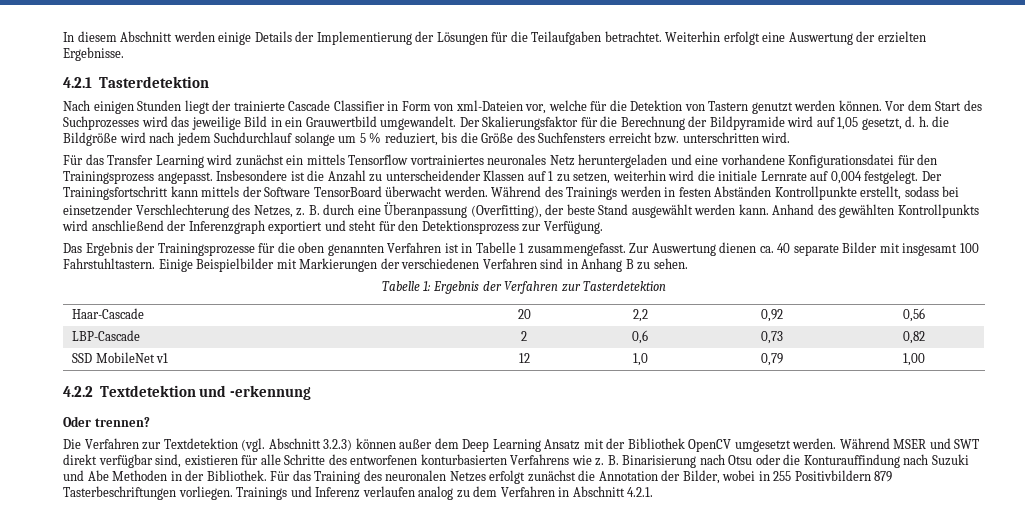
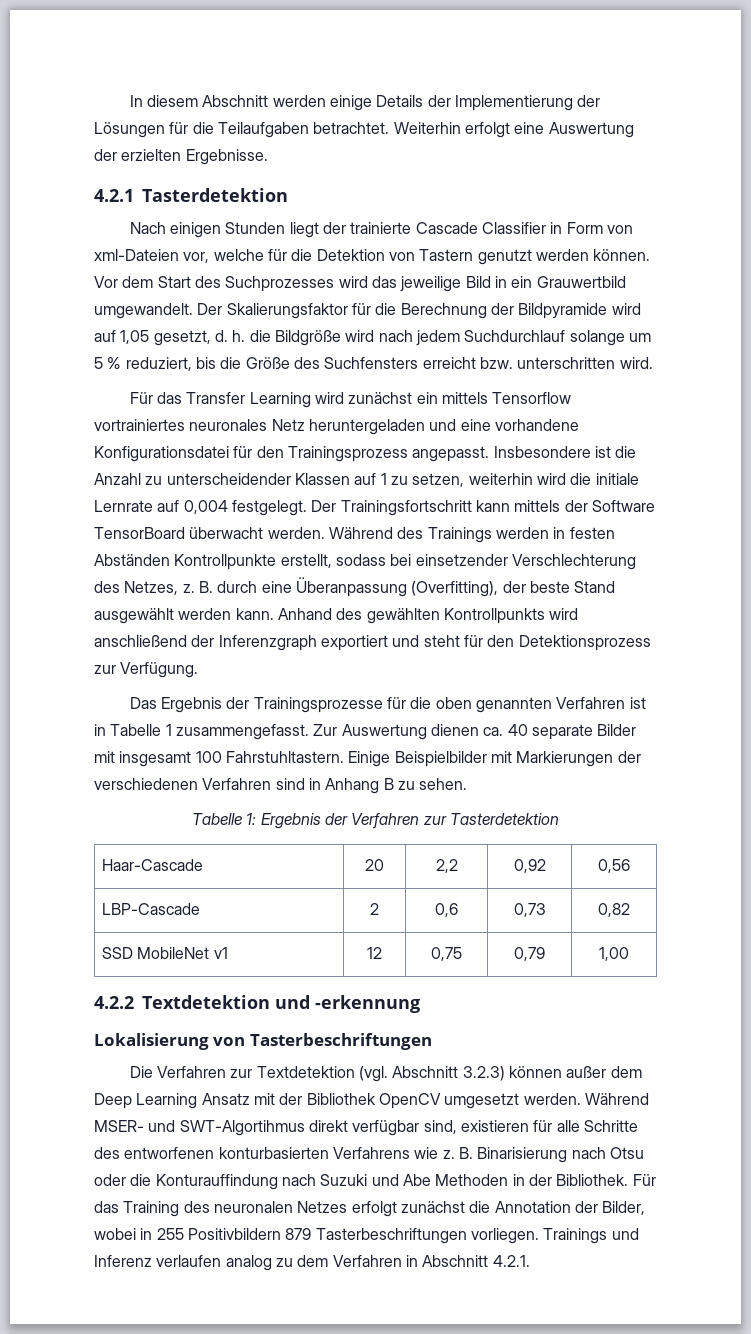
[632,353,648,366] 1,0 -> [430,947,462,961] 0,75
[63,416,150,427] Oder trennen? -> [94,1033,432,1050] Lokalisierung von Tasterbeschriftungen
[893,438,980,449] MSER und SWT -> [94,1120,305,1136] MSER- und SWT-Algortihmus

